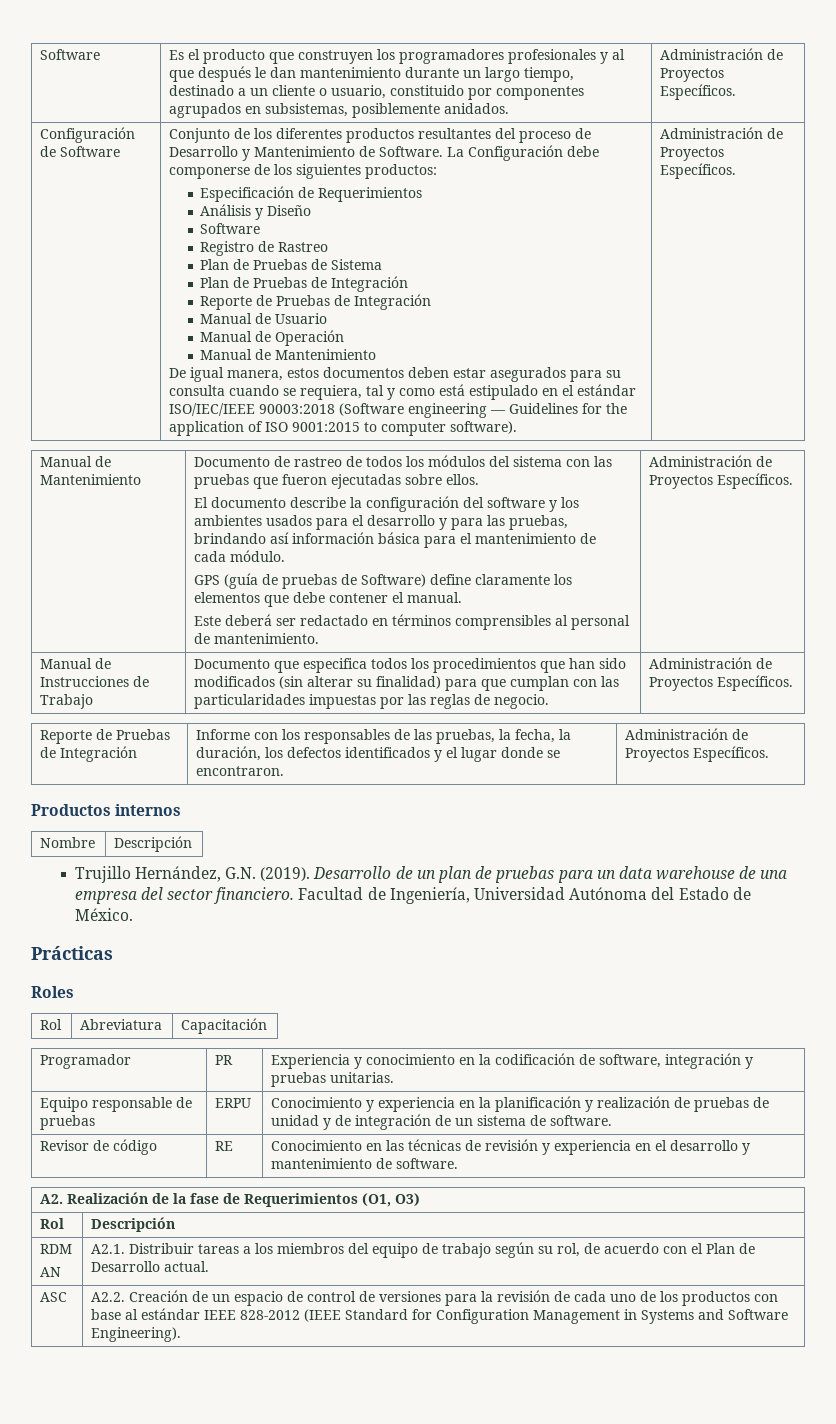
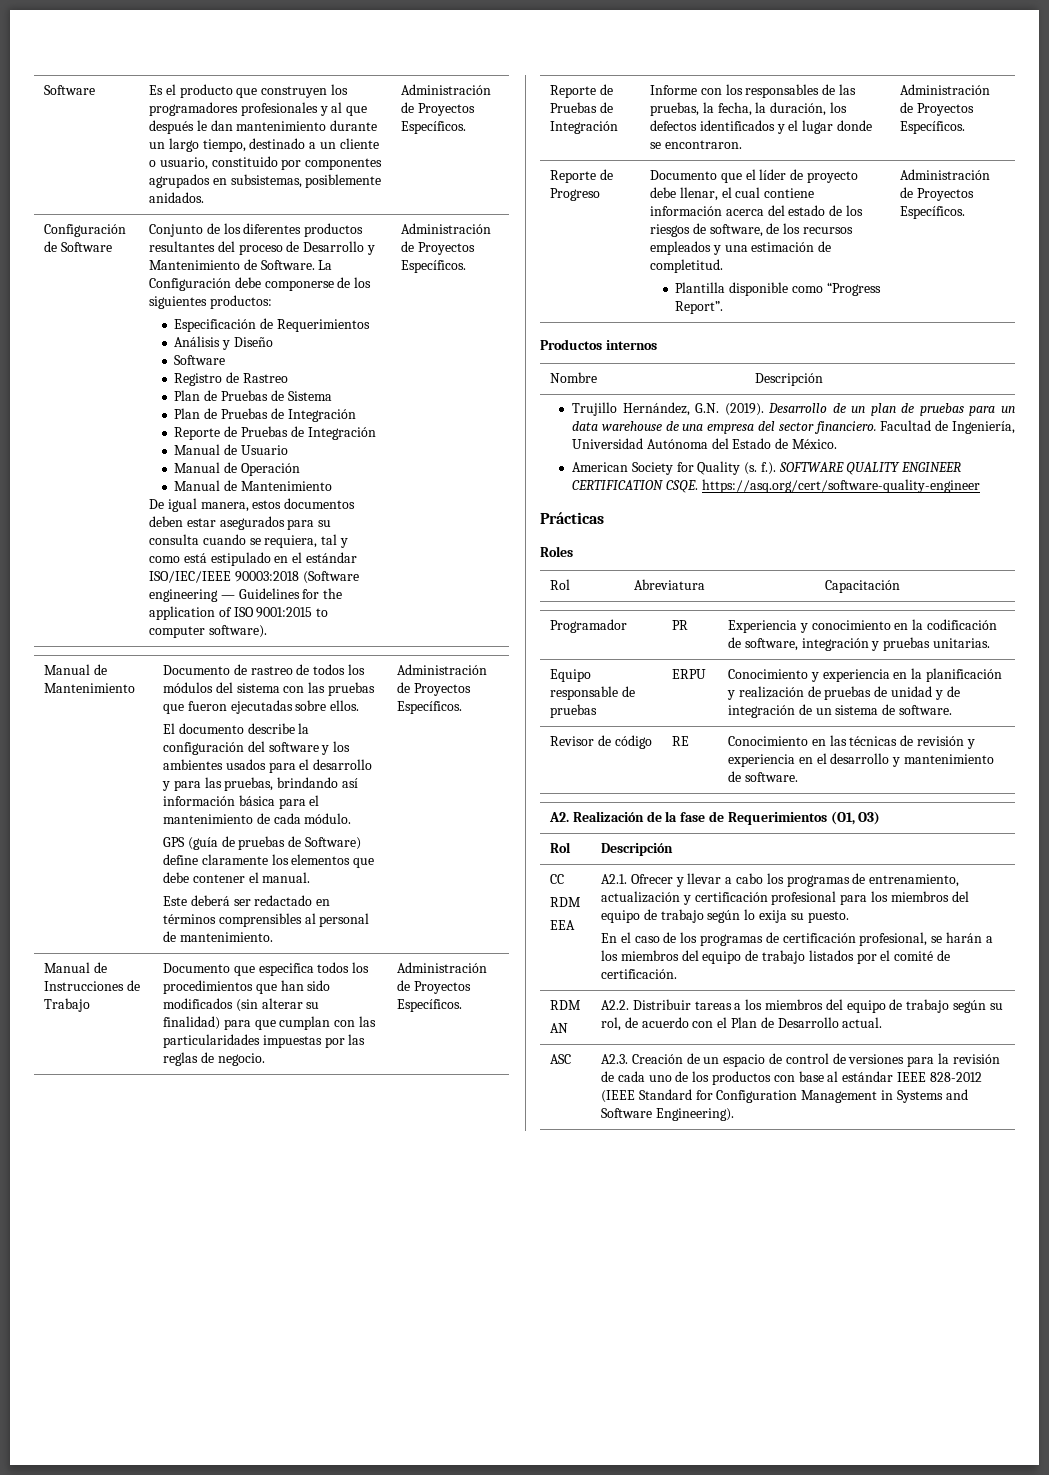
(770, 754) none -> [550,169,613,183] [550,188,601,201] [650,169,858,183] [650,187,815,201] [650,205,863,216] [650,223,853,237] [650,241,832,255] [650,259,724,273] [675,282,881,296] [675,301,724,314] [900,169,991,180] [900,187,974,201] [900,206,966,219] // Reporte de Progreso | Documento que el líder de proyecto debe llenar, el cual contiene información acerca del estado de los riesgos de software, de los recursos empleados y una estimación de completitud. // Plantilla disponible como “Progress Report”. | Administración de Proyectos Específicos.
(133, 914) none -> [571,461,962,475] [571,479,980,493] // American Society for Quality (s. f.). SOFTWARE QUALITY ENGINEER CERTIFICATION CSQE. https://asq.org/cert/software-quality-engineer
(176, 1224) none -> [550,874,565,884] [550,897,582,907] [550,920,576,930] [601,873,960,887] [601,891,969,905] [601,909,849,923] [601,932,993,946] [601,950,950,964] [601,969,678,979] // CC // RDM // EEA | A2.1. Ofrecer y llevar a cabo los programas de entrenamiento, actualización y certificación profesional para los miembros del equipo de trabajo según lo exija su puesto. // En el caso de los programas de certificación profesional, se harán a los miembros del equipo de trabajo listados por el comité de certificación.
[91,1244,126,1254] A2.1. -> [601,1000,630,1010] A2.2.
[91,1292,126,1302] A2.2. -> [601,1054,629,1064] A2.3.

